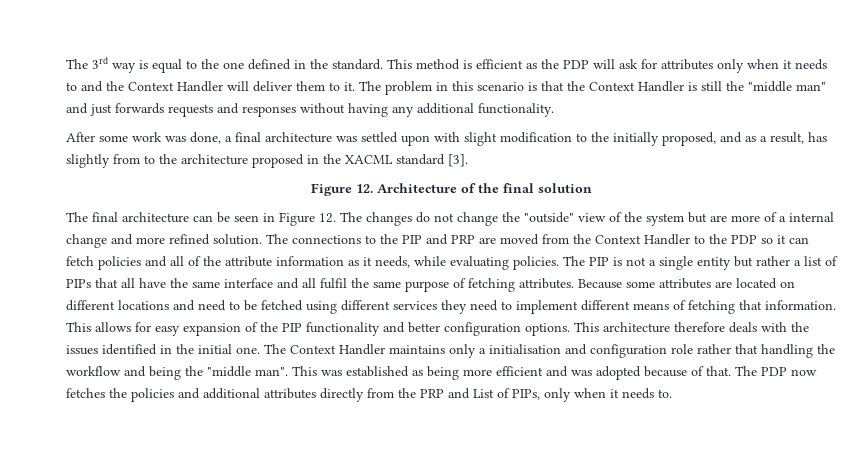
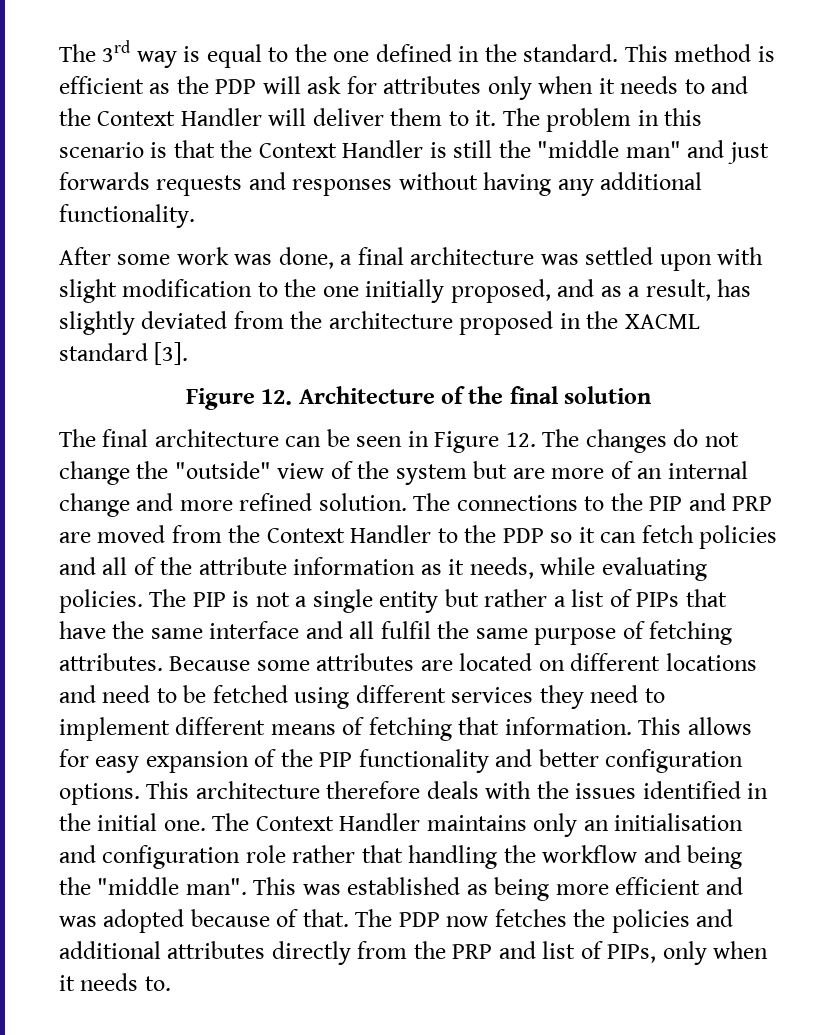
(609, 137) none -> [322,286,359,297] one
[113,154,155,164] from to -> [141,311,284,329] deviated from
[779,216,786,222] a -> [637,468,663,479] an
[121,278,135,288] all -> (727, 598) none
[479,348,486,354] a -> [583,820,609,831] an
[473,389,494,398] List -> [542,941,576,959] list

